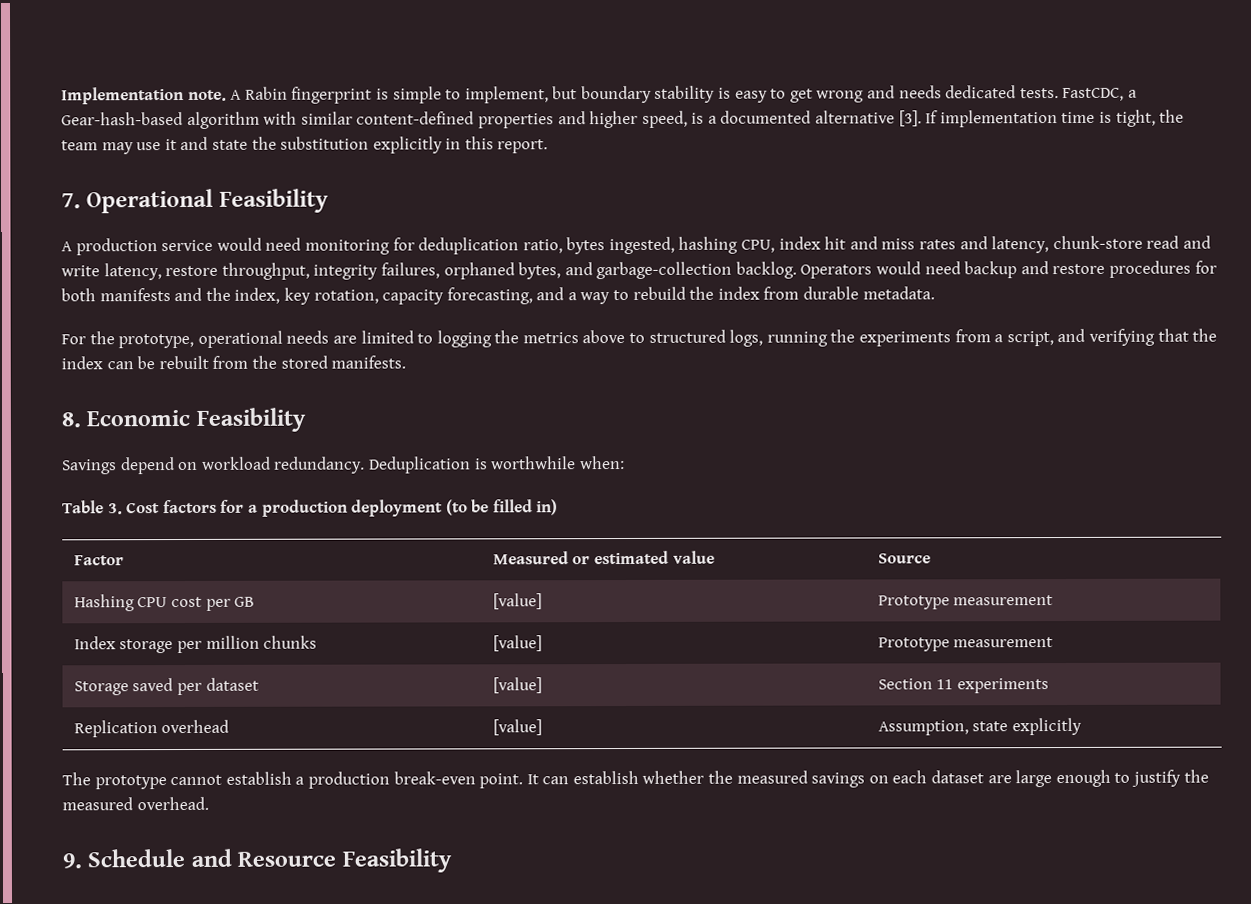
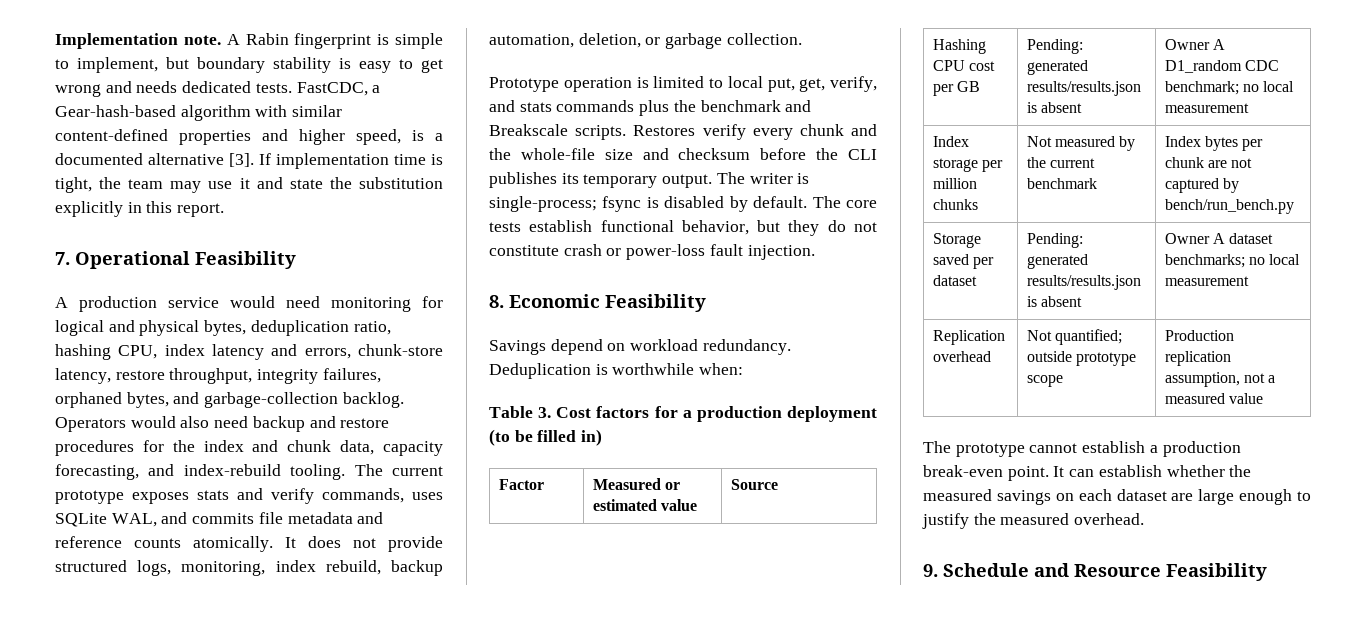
[418,235,1211,255] [61,265,100,277] deduplication ratio, bytes ingested, hashing CPU, index hit and miss rates and latency, chunk-store read and write -> [55,320,391,336] [55,344,443,360] logical and physical bytes, deduplication ratio, hashing CPU, index latency and errors, chunk-store
(922, 268) none -> [180,416,210,428] also
[61,286,935,305] [61,328,1218,349] [61,355,407,370] both manifests and the index, key rotation, capacity forecasting, and a way to rebuild the index from durable metadata. // For the prototype, operational needs are limited to logging the metrics above to structured logs, running the experiments from a script, and verifying that the index can be rebuilt from the stored manifests. -> [172,440,443,456] [55,464,443,480] [55,488,443,504] [55,512,384,527] [55,536,443,552] [55,560,443,576] [489,33,802,49] [489,76,877,92] [489,100,812,116] [489,124,877,140] [489,148,877,160] [489,172,810,188] [489,196,878,212] [489,220,877,236] [489,244,815,260] the index and chunk data, capacity forecasting, and index-rebuild tooling. The current prototype exposes stats and verify commands, uses SQLite WAL, and commits file metadata and reference counts atomically. It does not provide structured logs, monitoring, index rebuild, backup automation, deletion, or garbage collection. // Prototype operation is limited to local put, get, verify, and stats commands plus the benchmark and Breakscale scripts. Restores verify every chunk and the whole-file size and checksum before the CLI publishes its temporary output. The writer is single-process; fsync is disabled by default. The core tests establish functional behavior, but they do not constitute crash or power-loss fault injection.
[492,593,542,610] [877,595,950,610] [value] | Prototype -> [1026,39,1083,54] [1026,60,1088,75] [1026,81,1141,96] [1026,102,1083,113] [1164,39,1226,50] [1164,60,1280,73] [1164,81,1295,95] Pending: generated results/results.json is absent | Owner A D1_random CDC benchmark; no local
[492,635,542,652] [877,637,1054,652] [73,677,259,696] [492,677,542,694] [877,678,1049,694] [73,719,230,738] [492,719,542,736] [877,717,1082,736] [value] | Prototype measurement // Storage saved per dataset | [value] | Section 11 experiments // Replication overhead | [value] | Assumption, state explicitly -> [1026,136,1136,151] [1026,157,1096,168] [1026,178,1097,189] [1164,136,1264,151] [1164,157,1253,168] [1164,178,1240,193] [1164,199,1294,214] [932,233,981,248] [932,254,995,269] [932,275,977,286] [1026,233,1083,248] [1026,254,1088,269] [1026,275,1141,290] [1026,296,1083,307] [1164,233,1274,244] [1164,254,1301,268] [1164,276,1249,286] [932,330,1005,345] [932,351,991,362] [1026,329,1123,345] [1026,351,1137,366] [1026,375,1063,387] [1164,330,1234,341] [1164,351,1231,366] [1164,372,1276,387] [1164,393,1264,404] Not measured by the current benchmark | Index bytes per chunk are not captured by bench/run_bench.py // Storage saved per dataset | Pending: generated results/results.json is absent | Owner A dataset benchmarks; no local measurement // Replication overhead | Not quantified; outside prototype scope | Production replication assumption, not a measured value

